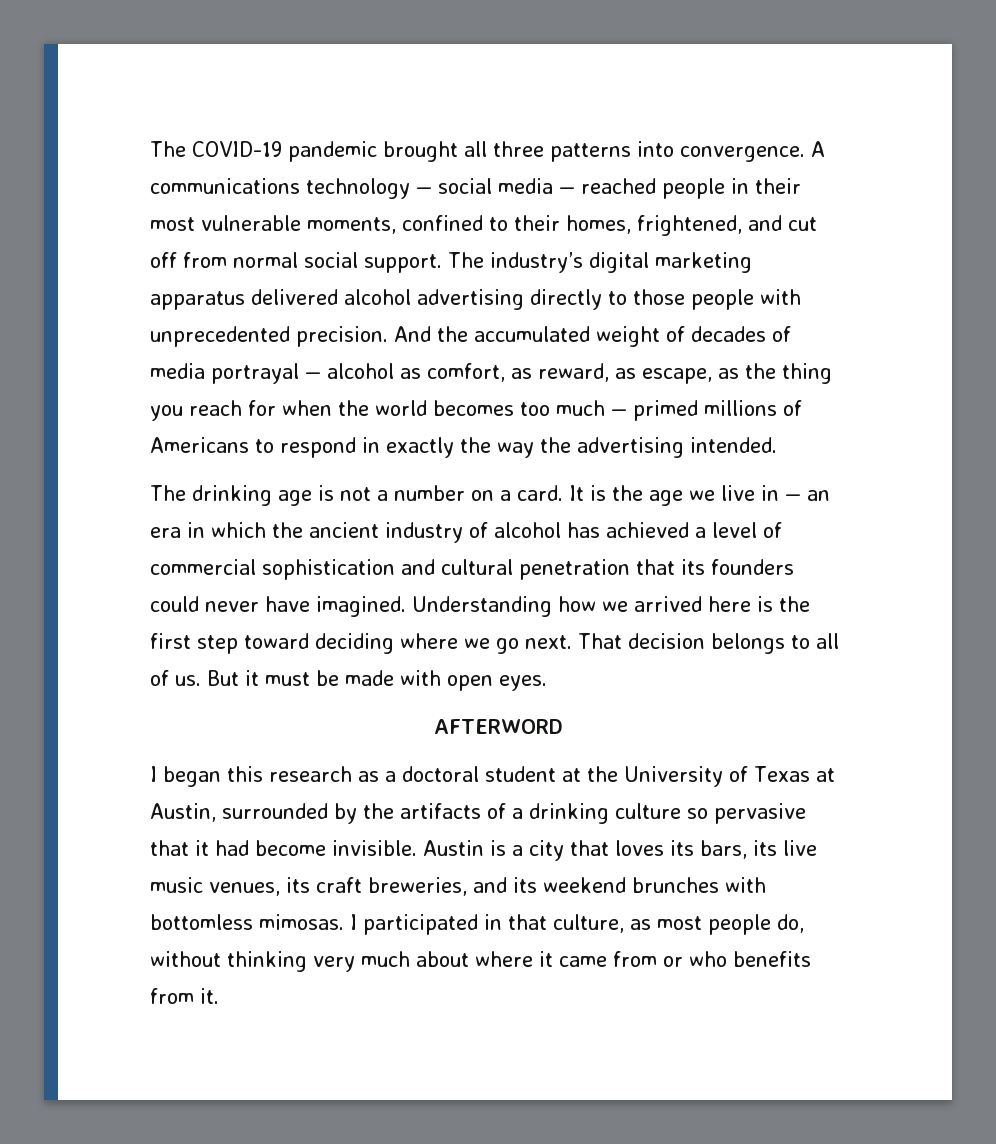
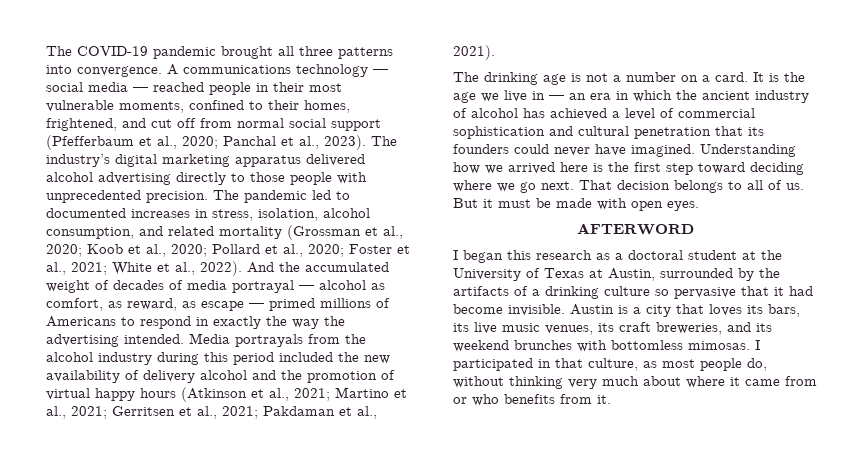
[364,254,442,273] support. -> [331,119,381,131] [46,135,366,150] support (Pfefferbaum et al., 2020; Panchal et al., 2023).
(388, 336) none -> [213,190,350,203] [46,208,370,221] [46,225,403,240] [46,244,410,257] [46,261,242,276] The pandemic led to documented increases in stress, isolation, alcohol consumption, and related mortality (Grossman et al., 2020; Koob et al., 2020; Pollard et al., 2020; Foster et al., 2021; White et al., 2022).
[642,363,832,384] [150,400,605,421] escape, as the thing you reach for when the world becomes too much -> [201,301,244,311] escape
(777, 445) none -> [189,333,366,347] [46,352,390,365] [46,370,395,383] [46,387,407,402] [46,406,377,419] [453,45,495,60] Media portrayals from the alcohol industry during this period included the new availability of delivery alcohol and the promotion of virtual happy hours (Atkinson et al., 2021; Martino et al., 2021; Gerritsen et al., 2021; Pakdaman et al., 2021).

